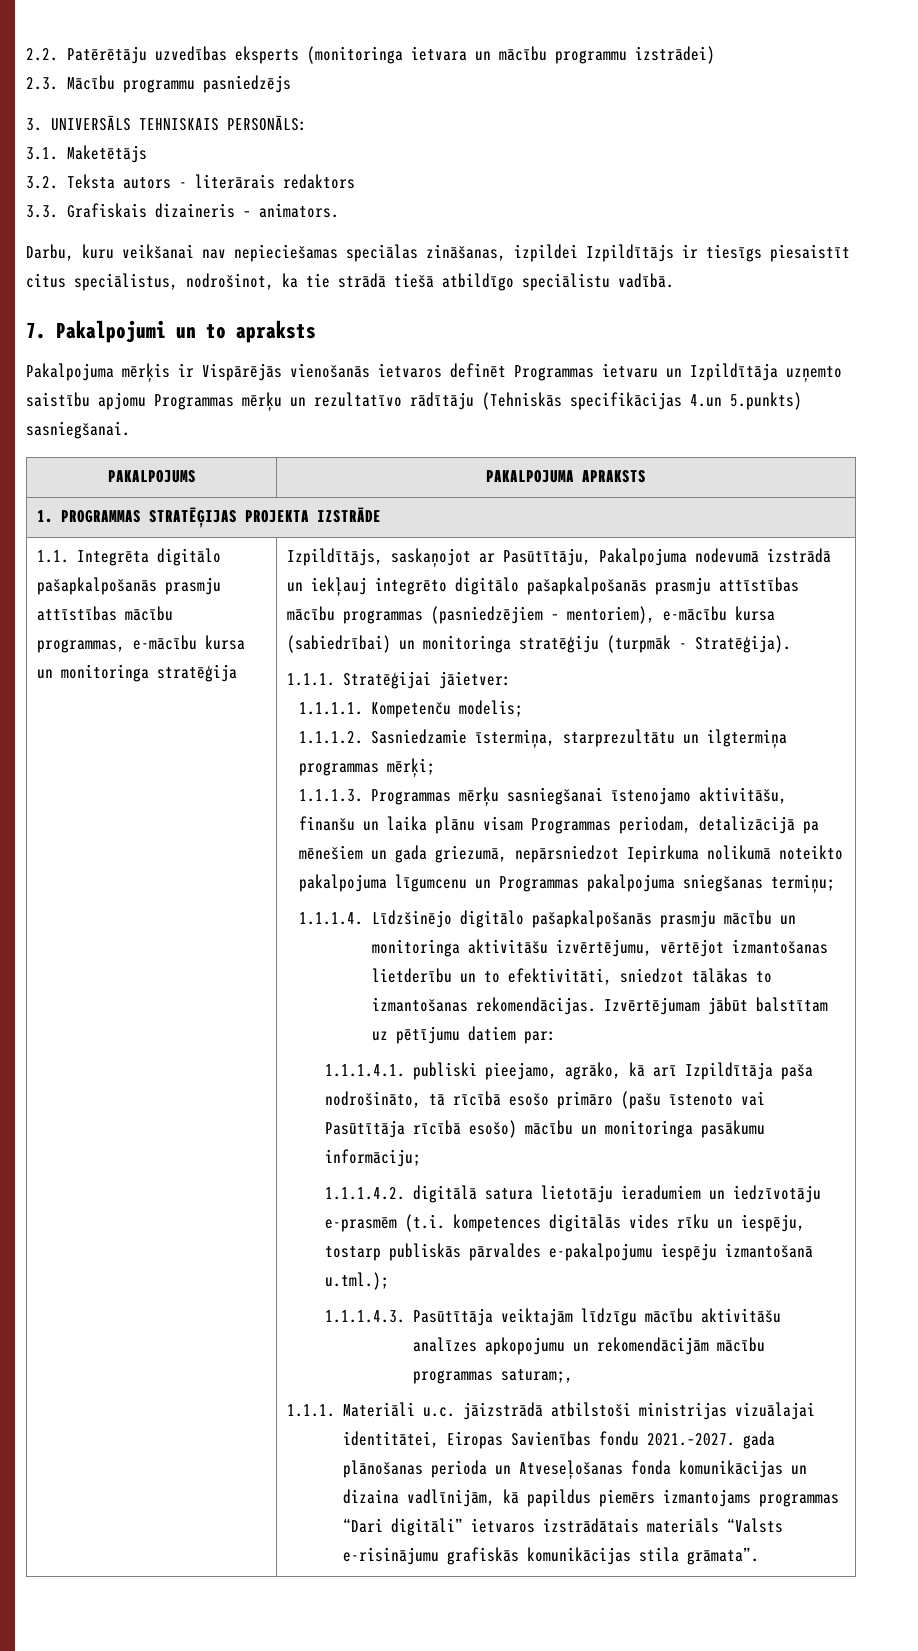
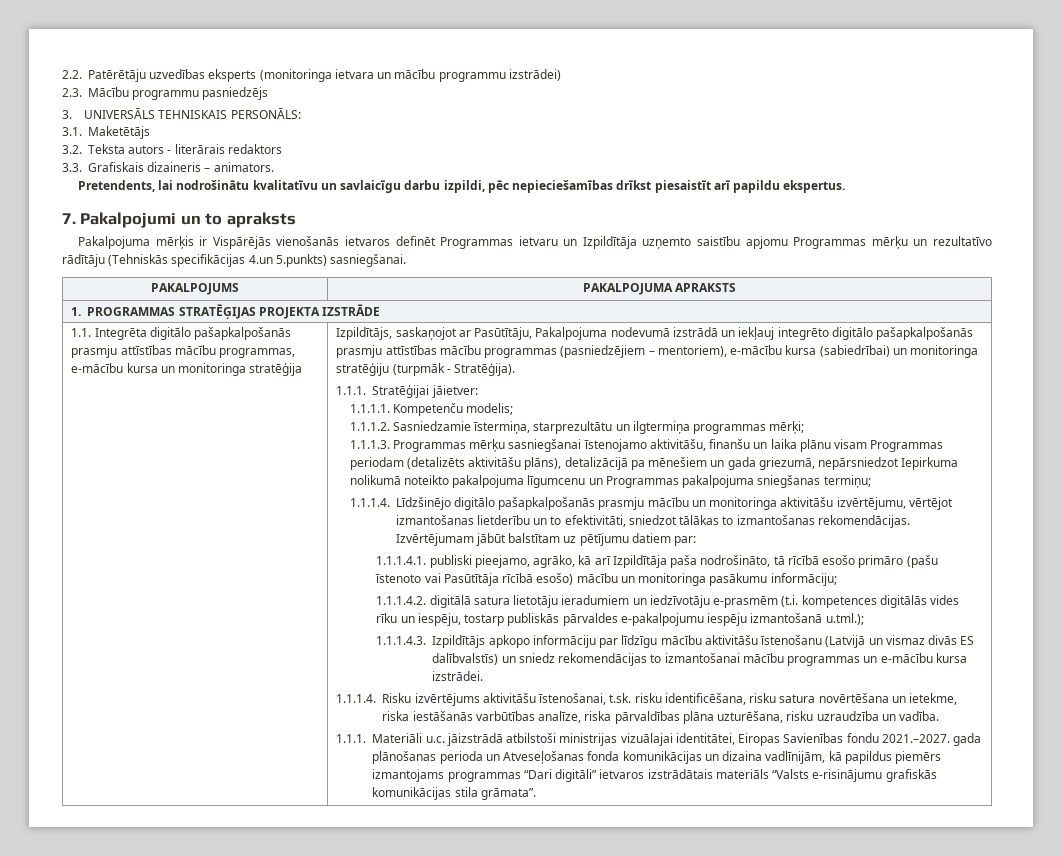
[26,244,850,262] [26,273,674,291] Darbu, kuru veikšanai nav nepieciešamas speciālas zināšanas, izpildei Izpildītājs ir tiesīgs piesaistīt citus speciālistus, nodrošinot, ka tie strādā tiešā atbildīgo speciālistu vadībā. -> [77,180,846,193] Pretendents, lai nodrošinātu kvalitatīvu un savlaicīgu darbu izpildi, pēc nepieciešamības drīkst piesaistīt arī papildu ekspertus.
[619,816,692,834] periodam, -> [349,457,562,470] periodam (detalizēts aktivitāšu plāns),
[413,1308,782,1326] [413,1337,766,1355] [413,1369,574,1384] Pasūtītāja veiktajām līdzīgu mācību aktivitāšu analīzes apkopojumu un rekomendācijām mācību programmas saturam;, -> [432,635,975,648] [432,653,967,666] [432,671,484,681] [336,693,958,706] [382,711,940,724] Izpildītājs apkopo informāciju par līdzīgu mācību aktivitāšu īstenošanu (Latvijā un vismaz divās ES dalībvalstīs) un sniedz rekomendācijas to izmantošanai mācību programmas un e-mācību kursa izstrādei. // 1.1.1.4. Risku izvērtējums aktivitāšu īstenošanai, t.sk. risku identificēšana, risku satura novērtēšana un ietekme, riska iestāšanās varbūtības analīze, riska pārvaldības plāna uzturēšana, risku uzraudzība un vadība.

